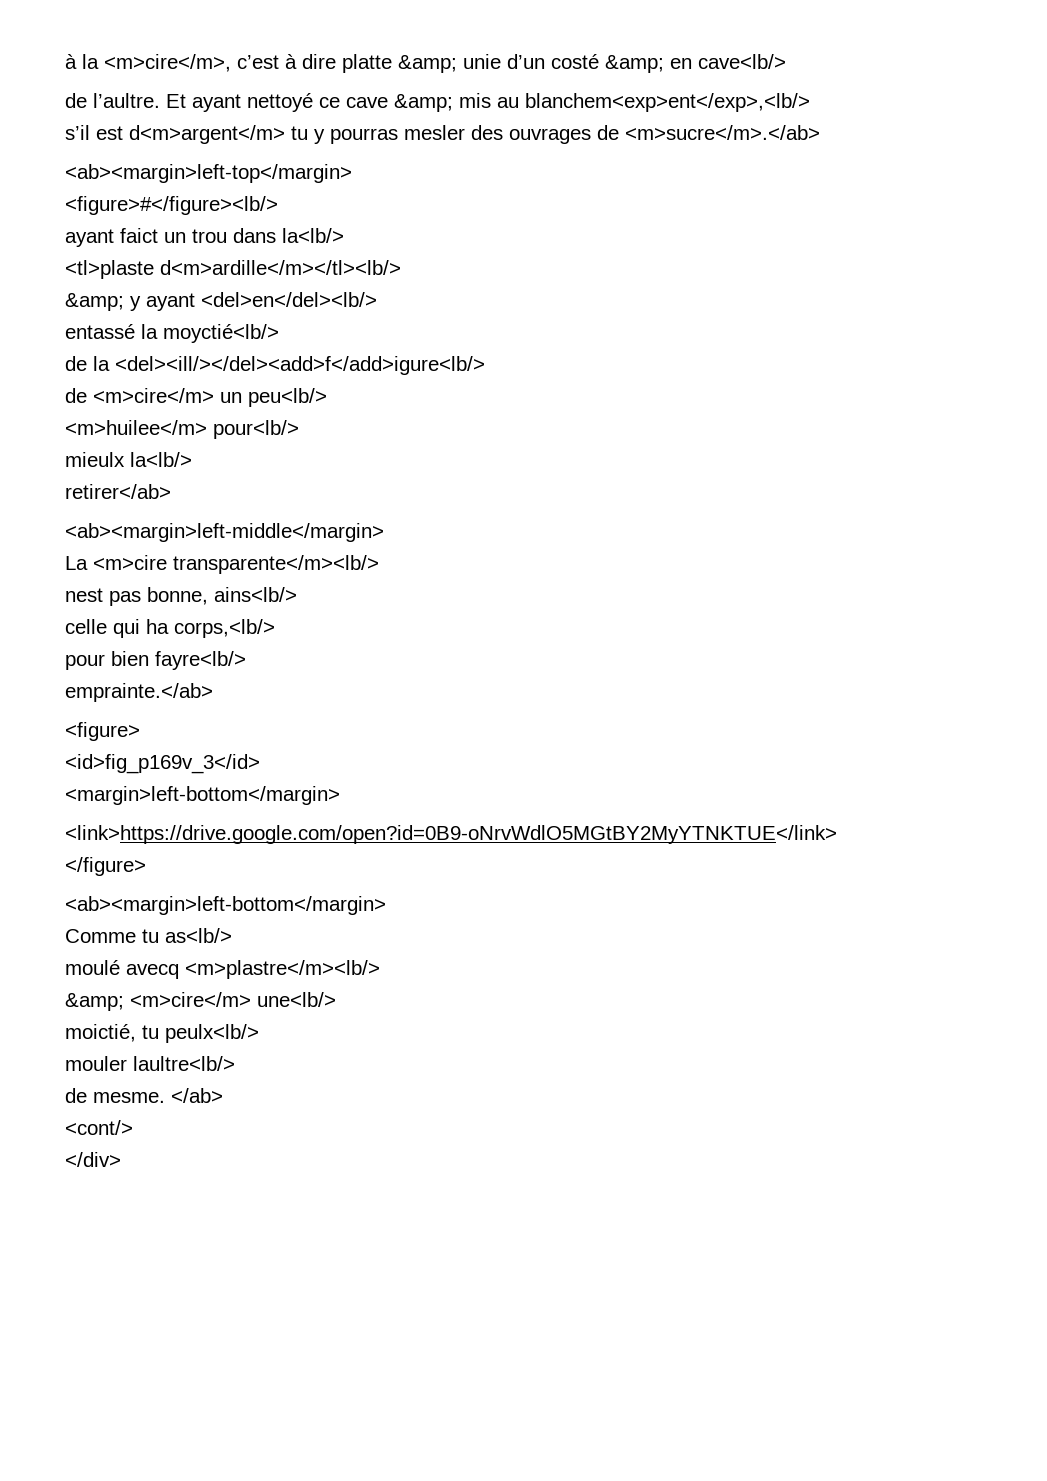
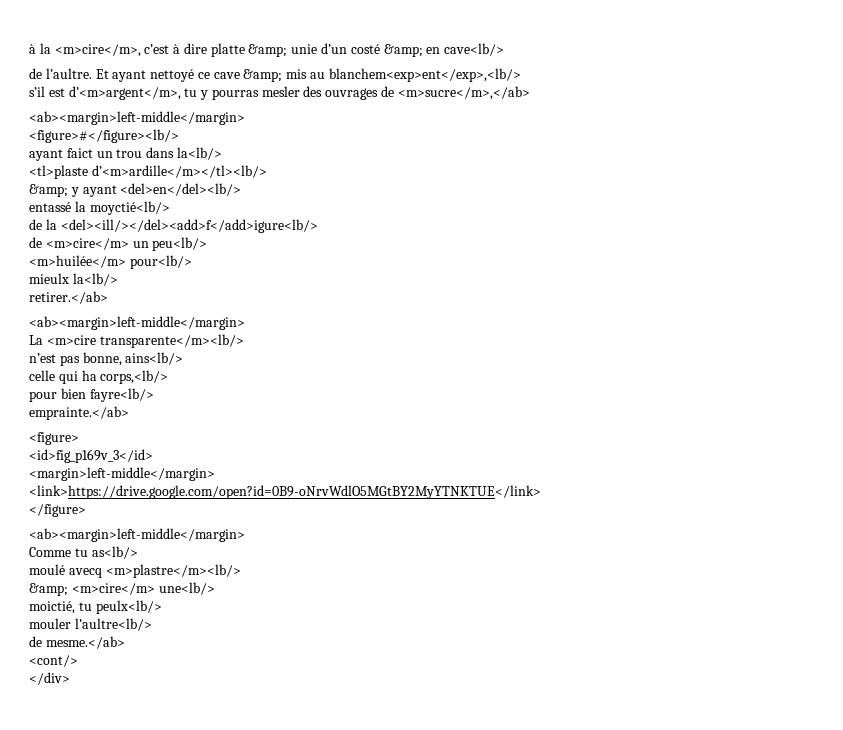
[129,125,285,144] d<m>argent</m> -> [68,86,181,100] d’<m>argent</m>,
[625,125,820,140] [65,164,352,183] <m>sucre</m>.</ab> // <ab><margin>left-top</margin> -> [397,86,530,100] [29,111,245,125] <m>sucre</m>,</ab> // <ab><margin>left-middle</margin>
[160,260,401,275] d<m>ardille</m></tl><lb/> -> [91,165,267,178] d’<m>ardille</m></tl><lb/>
[65,420,207,435] <m>huilee</m> -> [29,255,126,268] <m>huilée</m>
[65,484,171,499] retirer</ab> -> [29,291,108,304] retirer.</ab>
[65,588,103,602] nest -> [29,353,56,363] n’est
[65,786,340,805] <margin>left-bottom</margin> -> [29,467,215,481] <margin>left-middle</margin>
[65,896,386,915] <ab><margin>left-bottom</margin> -> [29,528,245,542] <ab><margin>left-middle</margin>
[133,1056,235,1071] [65,1088,223,1103] laultre<lb/> // de mesme. </ab> -> [74,618,152,631] [29,636,125,649] l’aultre<lb/> // de mesme.</ab>

